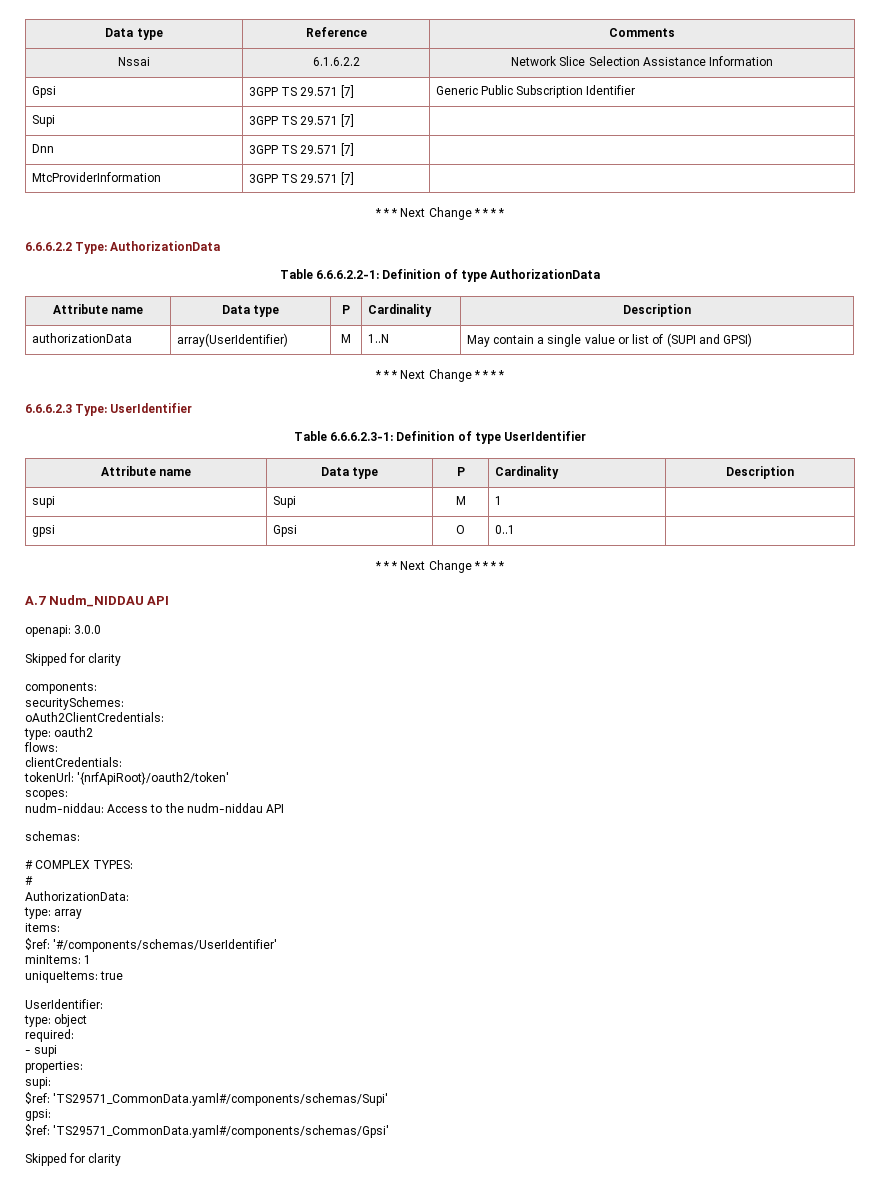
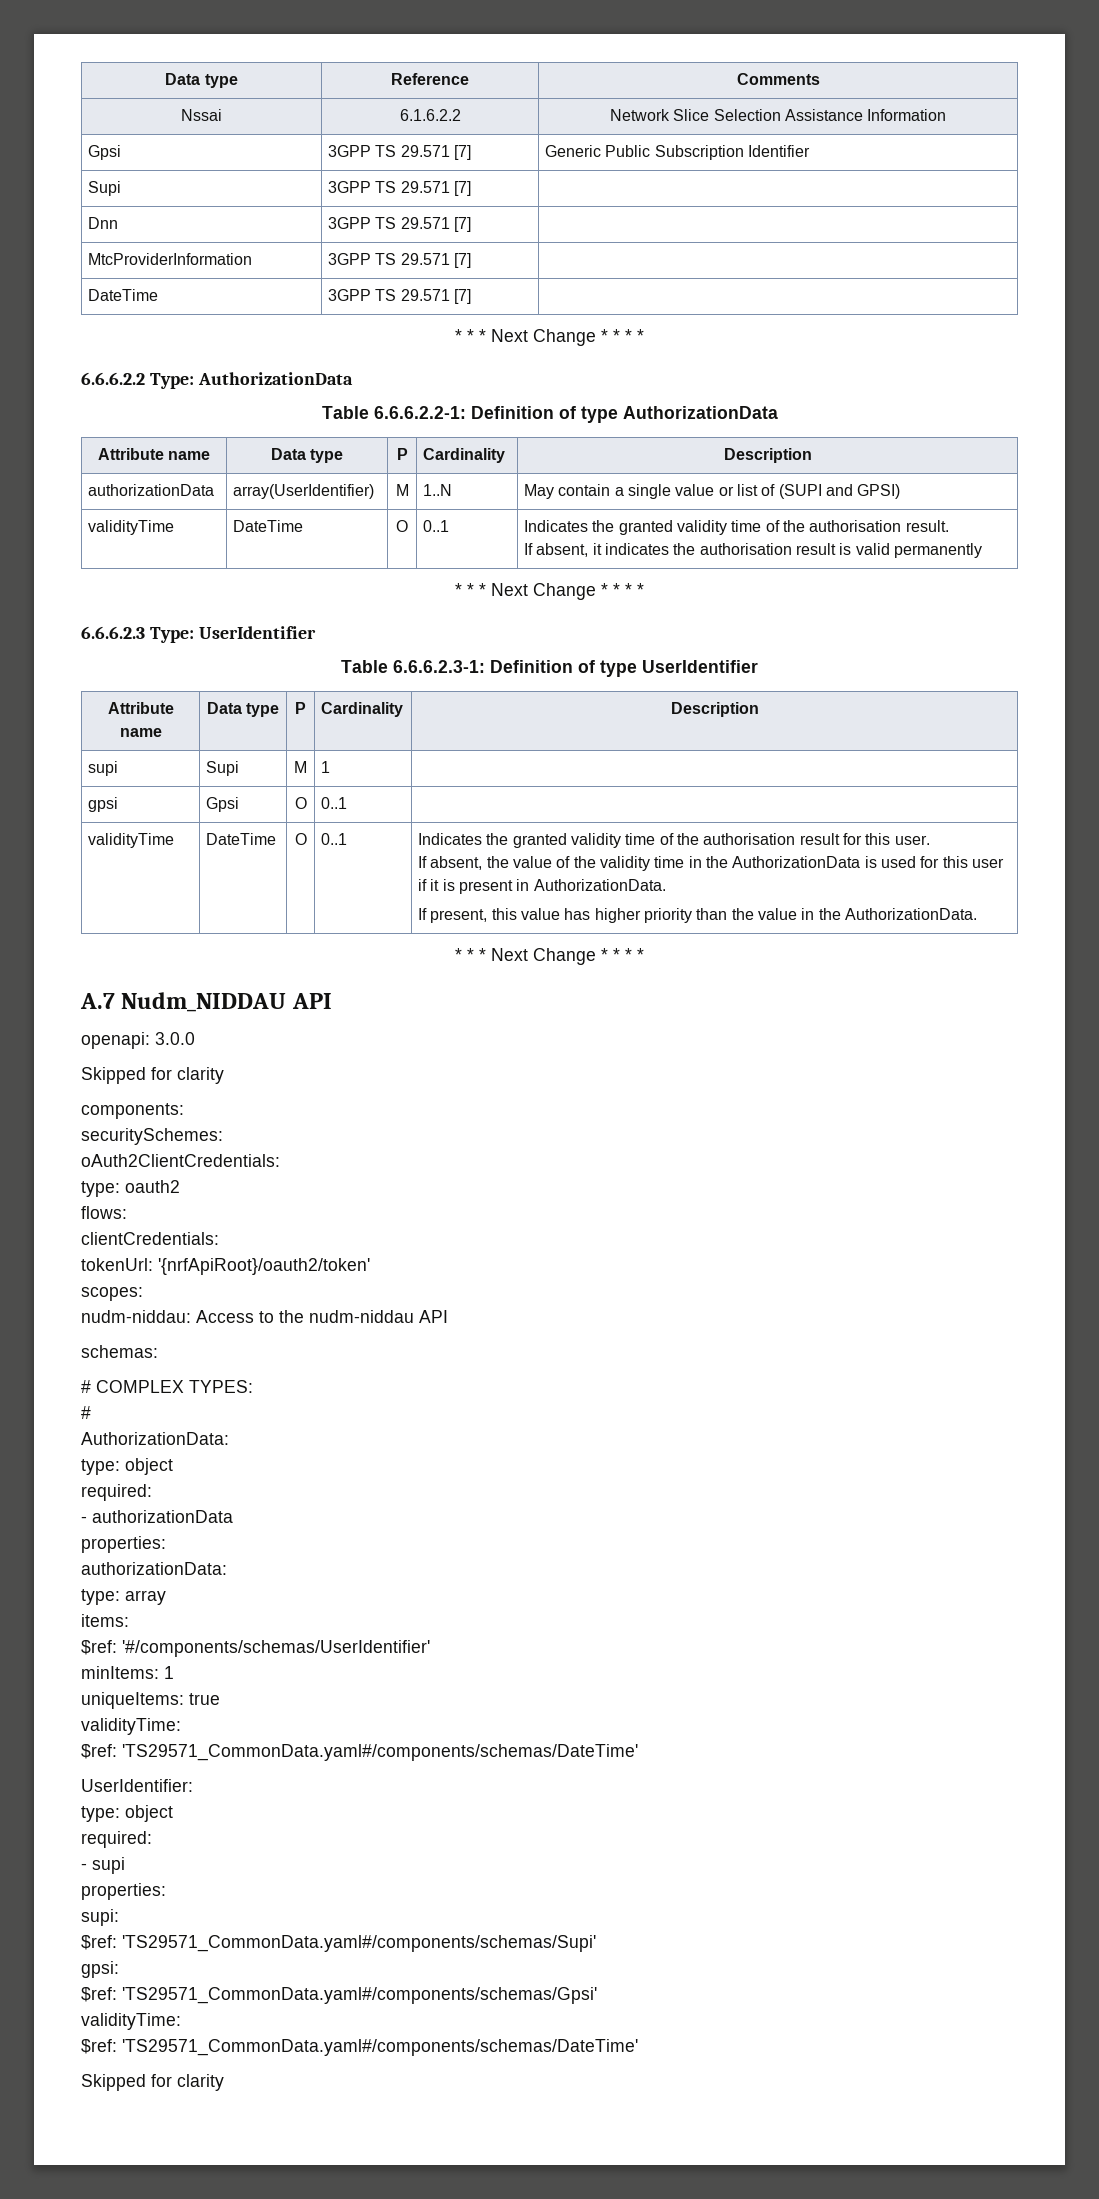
(355, 178) none -> [88,289,159,301] [328,289,472,304] // DateTime | 3GPP TS 29.571 [7] |
(753, 340) none -> [88,520,175,535] [233,520,304,532] [396,520,408,532] [423,520,450,532] [524,520,949,535] [524,543,982,558] // validityTime | DateTime | O | 0..1 | Indicates the granted validity time of the authorisation result. // If absent, it indicates the authorisation result is valid permanently
(515, 529) none -> [88,833,175,848] [206,833,277,845] [294,833,307,845] [321,833,348,845] [418,833,930,848] [418,856,1004,871] [418,879,666,894] [418,908,977,923] // validityTime | DateTime | O | 0..1 | Indicates the granted validity time of the authorisation result for this user. // If absent, the value of the validity time in the AuthorizationData is used for this user if it is present in AuthorizationData. // If present, this value has higher priority than the value in the AuthorizationData.
(129, 896) none -> [81,1458,173,1475] [81,1484,152,1501] [81,1510,233,1523] [81,1536,166,1553] [81,1562,227,1575] // type: object // required: // - authorizationData // properties: // authorizationData:
(124, 975) none -> [81,1718,181,1735] [81,1744,638,1761] // validityTime: // $ref: 'TS29571_CommonData.yaml#/components/schemas/DateTime'
(390, 1131) none -> [81,2013,181,2030] [81,2039,638,2056] // validityTime: // $ref: 'TS29571_CommonData.yaml#/components/schemas/DateTime'

